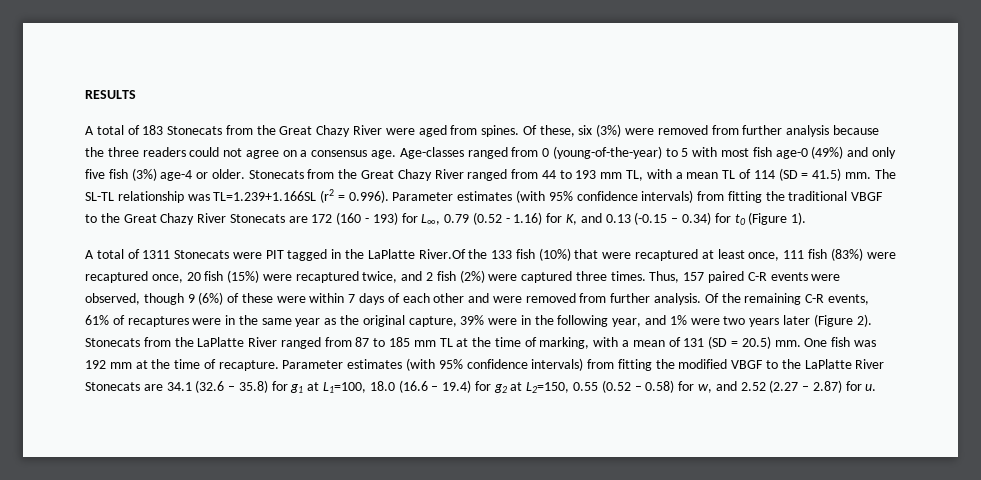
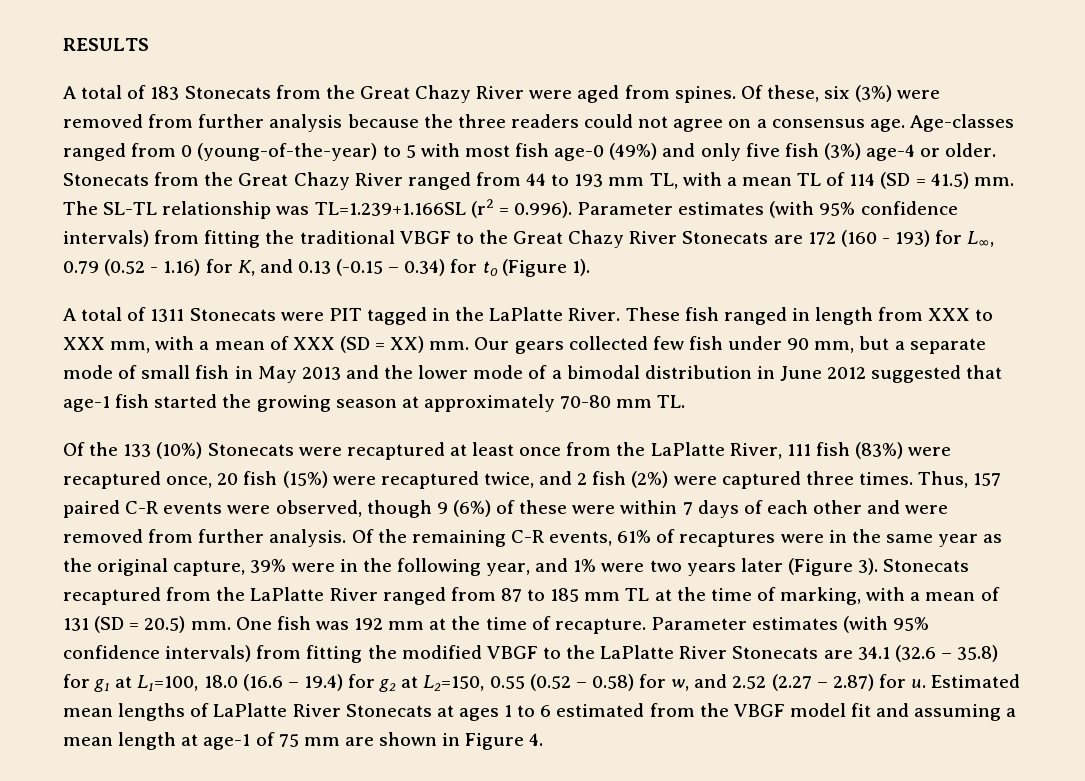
[418,248,780,261] River.Of the 133 fish (10%) that were recaptured at least once, -> [568,307,994,325] [63,336,986,354] [63,365,1003,383] [63,394,686,412] [63,442,782,460] River. These fish ranged in length from XXX to XXX mm, with a mean of XXX (SD = XX) mm. Our gears collected few fish under 90 mm, but a separate mode of small fish in May 2013 and the lower mode of a bimodal distribution in June 2012 suggested that age-1 fish started the growing season at approximately 70-80 mm TL. // Of the 133 (10%) Stonecats were recaptured at least once from the LaPlatte River,
[856,314,872,327] [85,338,140,347] 2). Stonecats -> [858,558,970,575] [63,587,161,605] 3). Stonecats recaptured
(877, 387) none -> [931,674,1021,688] [63,703,1017,721] [63,732,544,750] Estimated mean lengths of LaPlatte River Stonecats at ages 1 to 6 estimated from the VBGF model fit and assuming a mean length at age-1 of 75 mm are shown in Figure 4.

